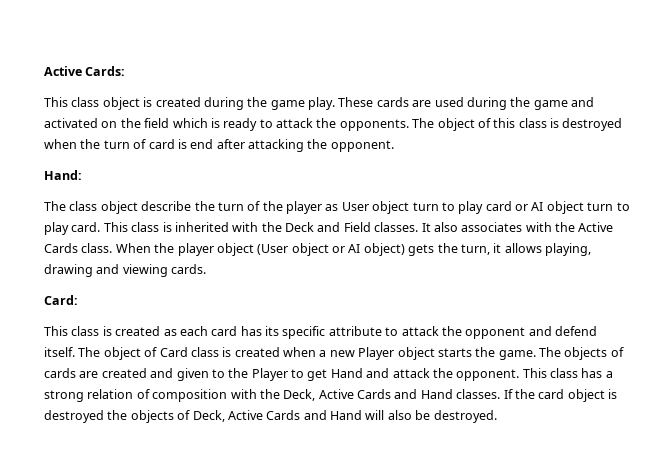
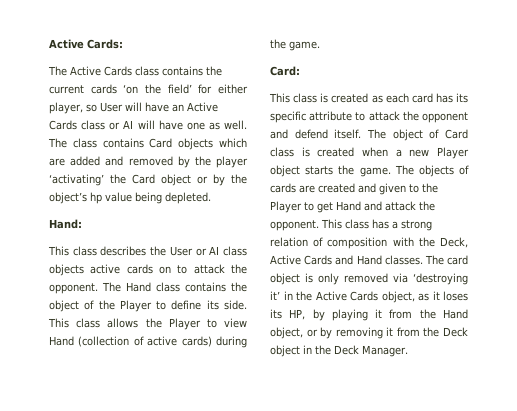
[44,97,594,110] [44,118,623,131] [44,139,394,152] [44,170,82,180] [44,201,630,214] [44,222,614,235] [44,243,591,256] [44,264,207,277] This class object is created during the game play. These cards are used during the game and activated on the field which is ready to attack the opponents. The object of this class is destroyed when the turn of card is end after attacking the opponent. // Hand: // The class object describe the turn of the player as User object turn to play card or AI object turn to play card. This class is inherited with the Deck and Field classes. It also associates with the Active Cards class. When the player object (User object or AI object) gets the turn, it allows playing, drawing and viewing cards. -> [48,66,222,76] [49,84,248,94] [49,102,218,114] [49,120,247,130] [48,138,247,150] [49,156,248,168] [49,174,247,186] [49,192,211,204] [49,219,82,229] [48,246,247,256] [49,264,248,276] [49,282,247,294] [49,300,247,312] [48,318,247,330] [49,336,248,348] [270,39,320,51] The Active Cards class contains the current cards ‘on the field’ for either player, so User will have an Active Cards class or AI will have one as well. The class contains Card objects which are added and removed by the player ‘activating’ the Card object or by the object’s hp value being depleted. // Hand: // This class describes the User or AI class objects active cards on to attack the opponent. The Hand class contains the object of the Player to define its side. This class allows the Player to view Hand (collection of active cards) during the game.
[503,389,535,399] If the -> [424,255,444,265] The
[44,410,497,423] destroyed the objects of Deck, Active Cards and Hand will also be destroyed. -> [318,273,468,285] [270,291,468,303] [270,309,468,321] [270,327,468,339] [270,345,408,357] only removed via ‘destroying it’ in the Active Cards object, as it loses its HP, by playing it from the Hand object, or by removing it from the Deck object in the Deck Manager.

